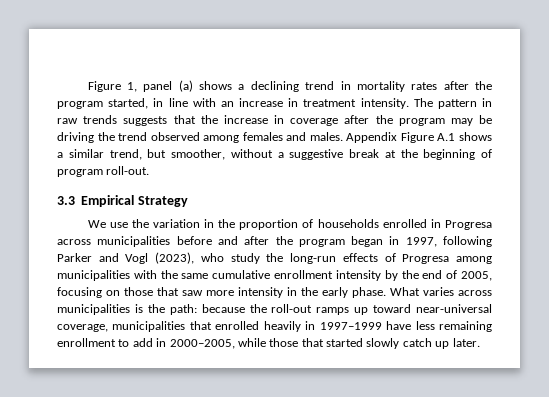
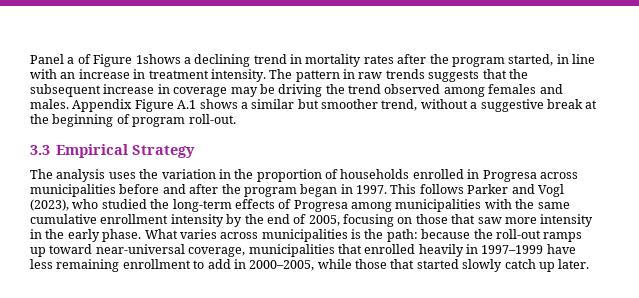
[87,80,233,92] Figure 1, panel (a) shows -> [30,54,181,67] Panel a of Figure 1shows
(218, 119) none -> [30,84,101,97] subsequent
[344,115,445,126] after the program -> (228, 92) none
[109,149,225,160] trend, but smoother, -> [297,99,418,111] but smoother trend,
[87,220,128,228] We use -> [30,169,136,182] The analysis uses
[405,236,493,247] 1997, following -> [356,184,464,194] 1997. This follows
[230,253,337,264] study the long-run -> [101,199,232,212] studied the long-term

